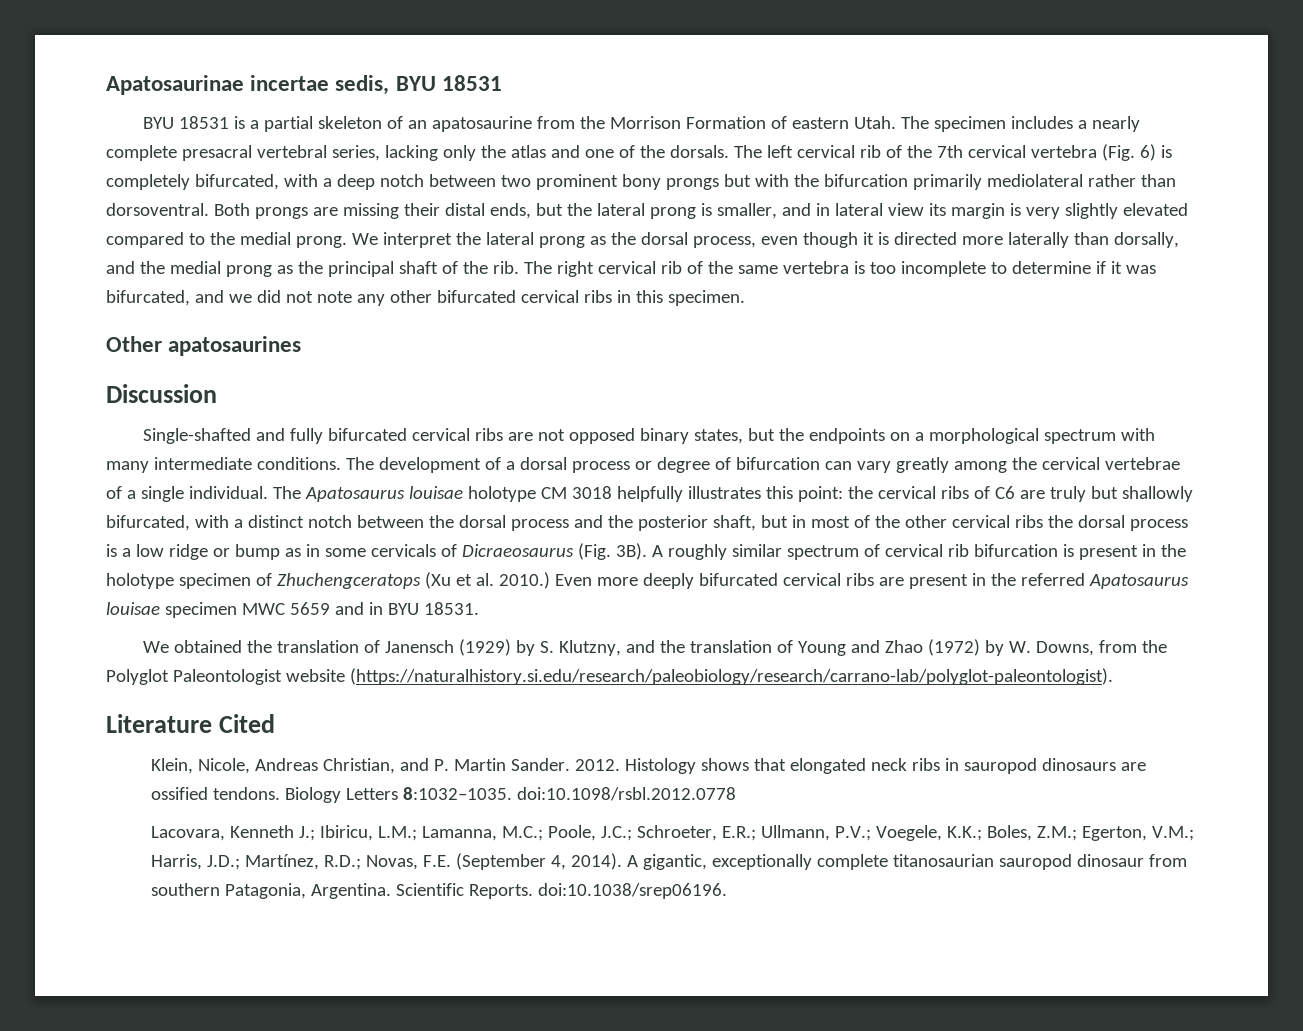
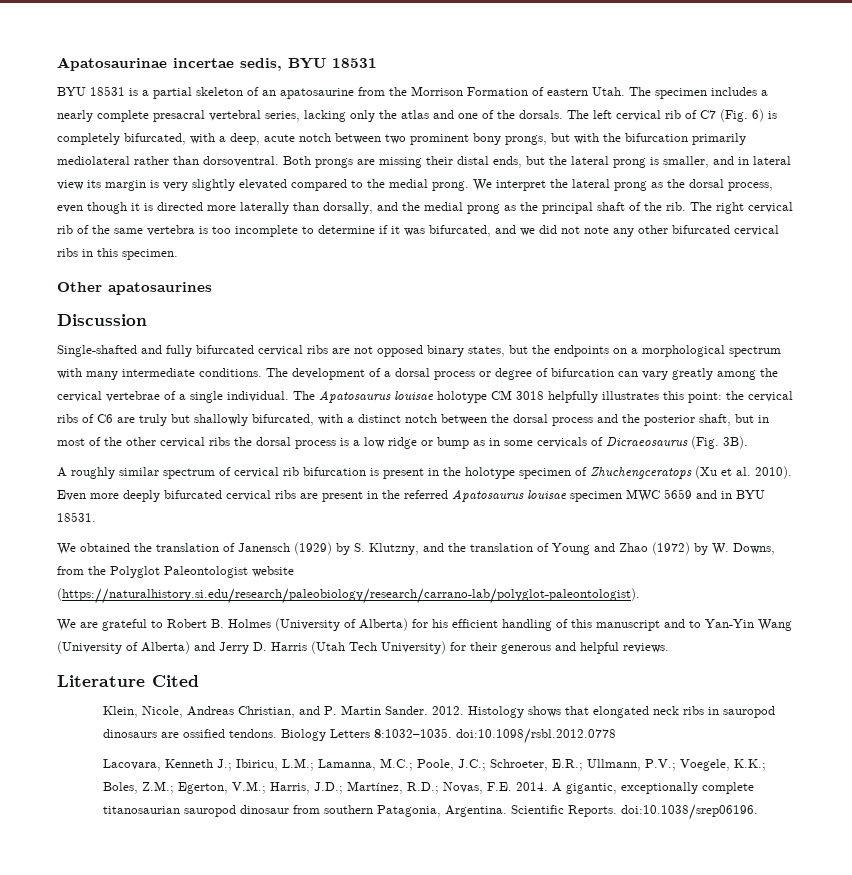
[906,145,1097,158] the 7th cervical vertebra -> [700,110,716,119] C7
[336,174,375,190] deep -> [230,133,295,145] deep, acute
[665,178,719,190] prongs -> [505,135,547,145] prongs,
(647, 551) none -> (748, 442) //
[498,572,550,589] 2010.) -> [755,466,792,479] 2010).
(1113, 676) none -> [57,618,792,631] [57,641,669,654] // We are grateful to Robert B. Holmes (University of Alberta) for his efficient handling of this manuscript and to Yan-Yin Wang (University of Alberta) and Jerry D. Harris (Utah Tech University) for their generous and helpful reviews.
[455,853,622,870] (September 4, 2014). -> [515,782,548,791] 2014.

